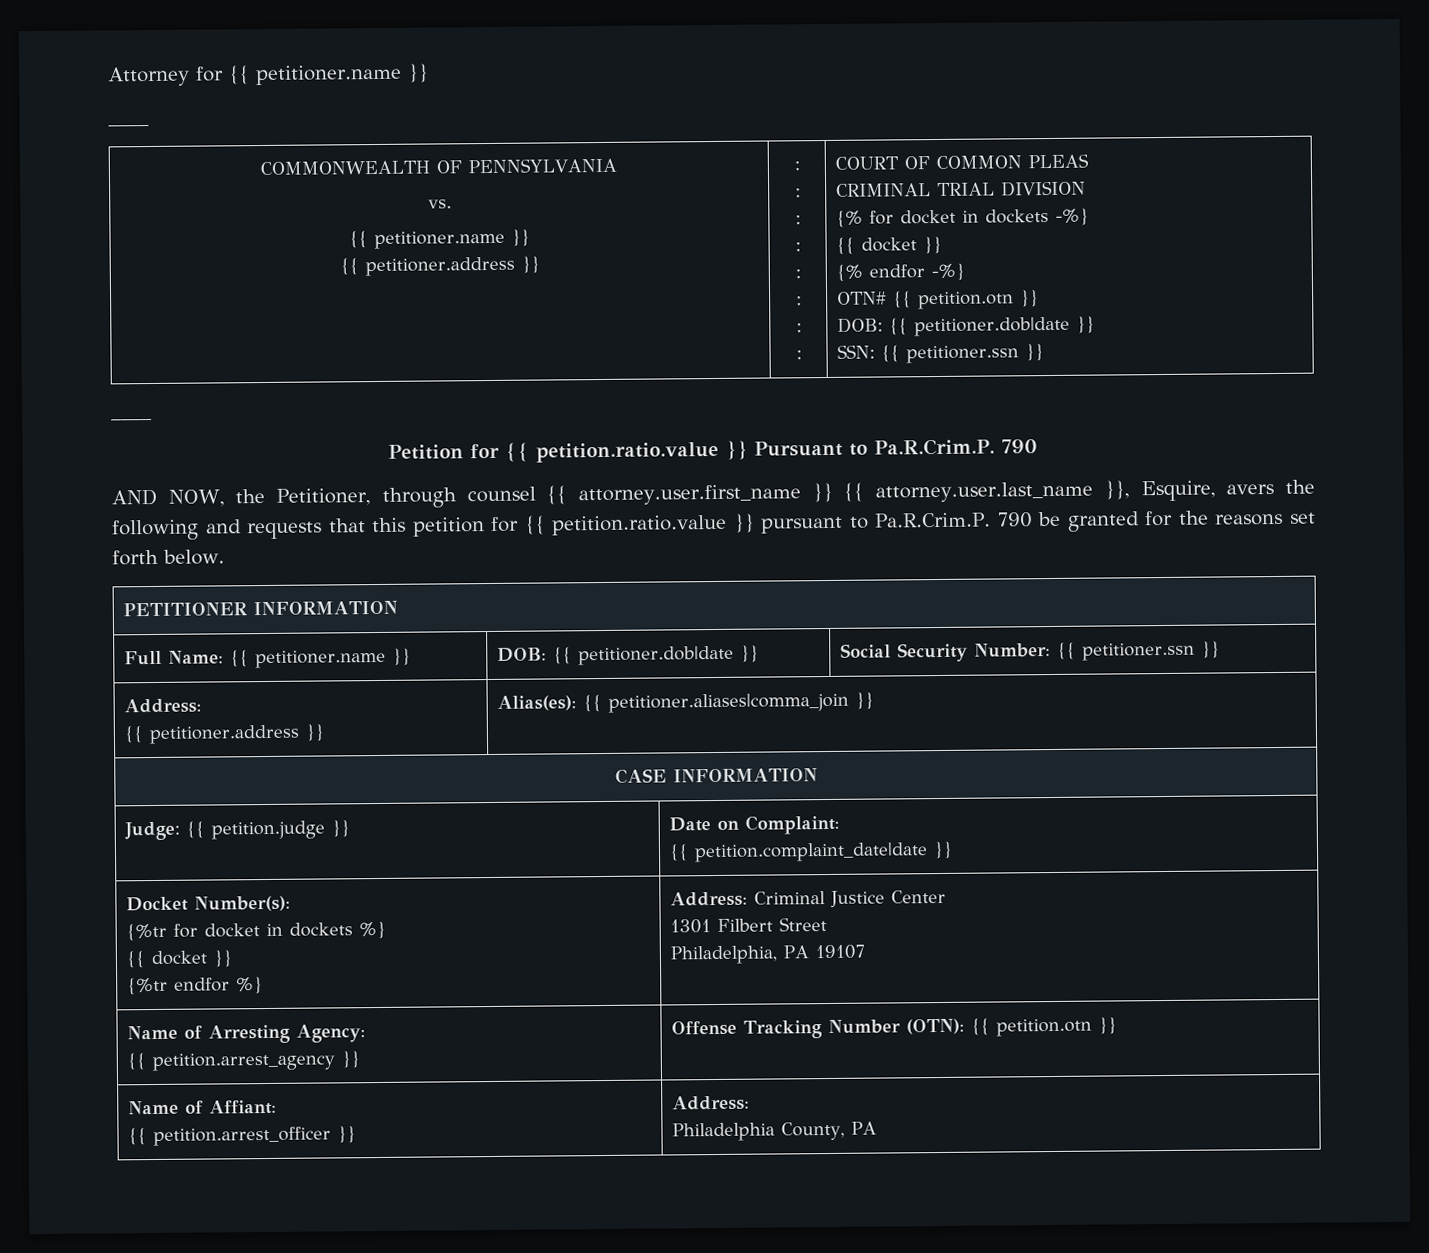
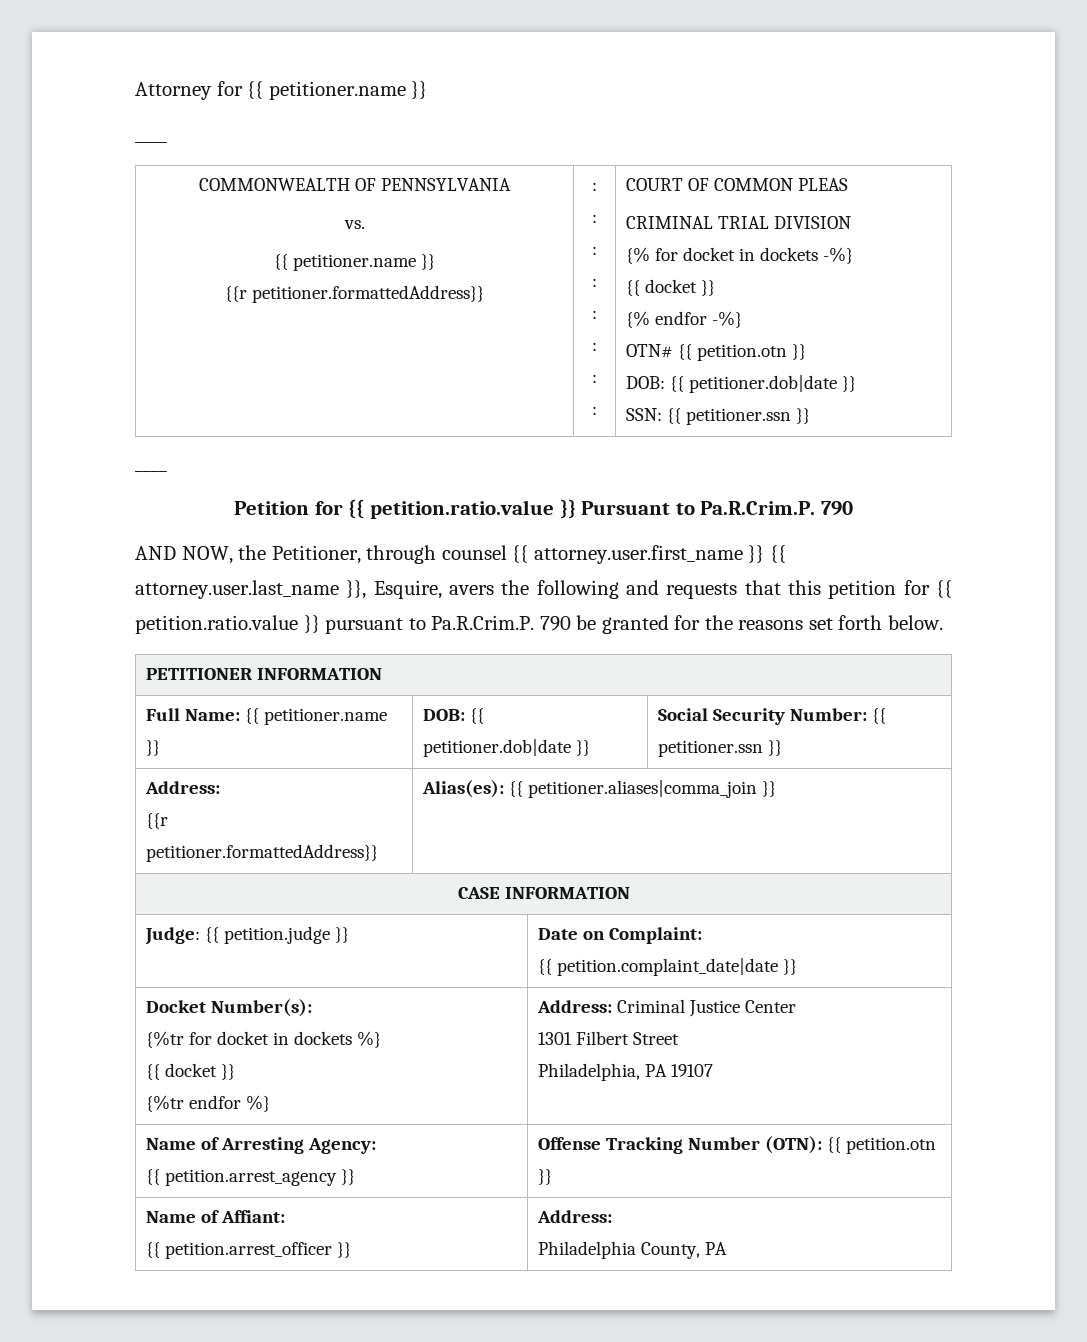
[339,255,540,277] {{ petitioner.address }} -> [225,285,484,303] {{r petitioner.formattedAddress}}
[124,723,326,745] {{ petitioner.address }} -> [146,813,169,829] [146,844,379,862] {{r petitioner.formattedAddress}}

